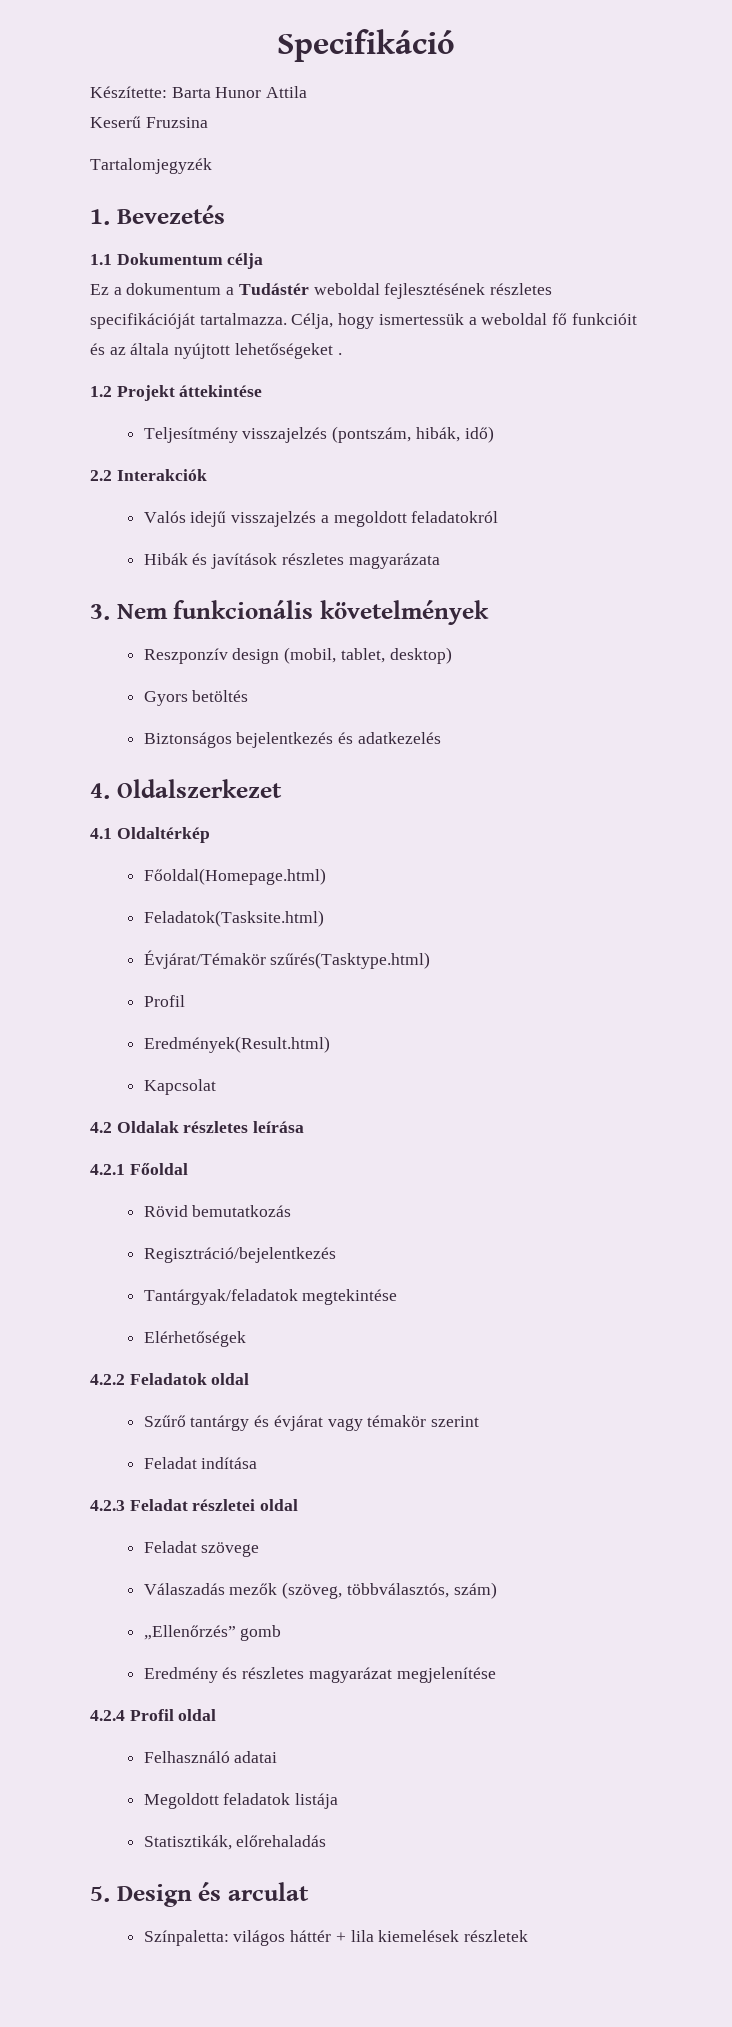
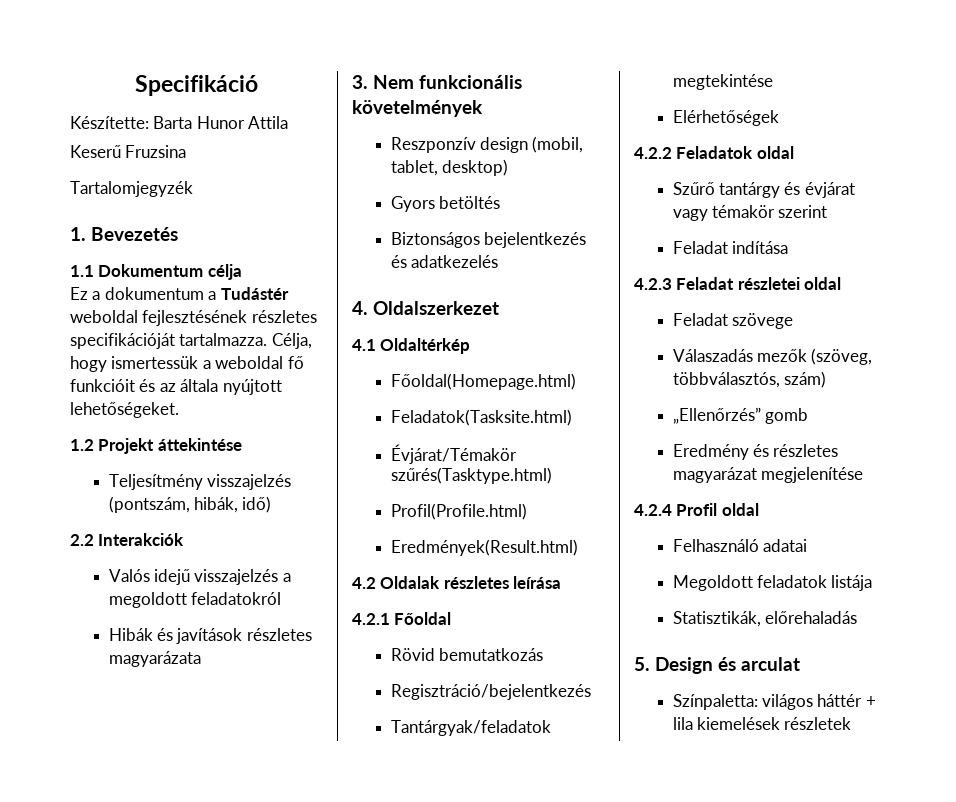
[234,343,342,359] lehetőségeket . -> [70,402,179,418] lehetőségeket.
[143,995,185,1007] Profil -> [390,503,527,520] Profil(Profile.html)
[143,1079,216,1095] // Kapcsolat -> (578, 547) none

